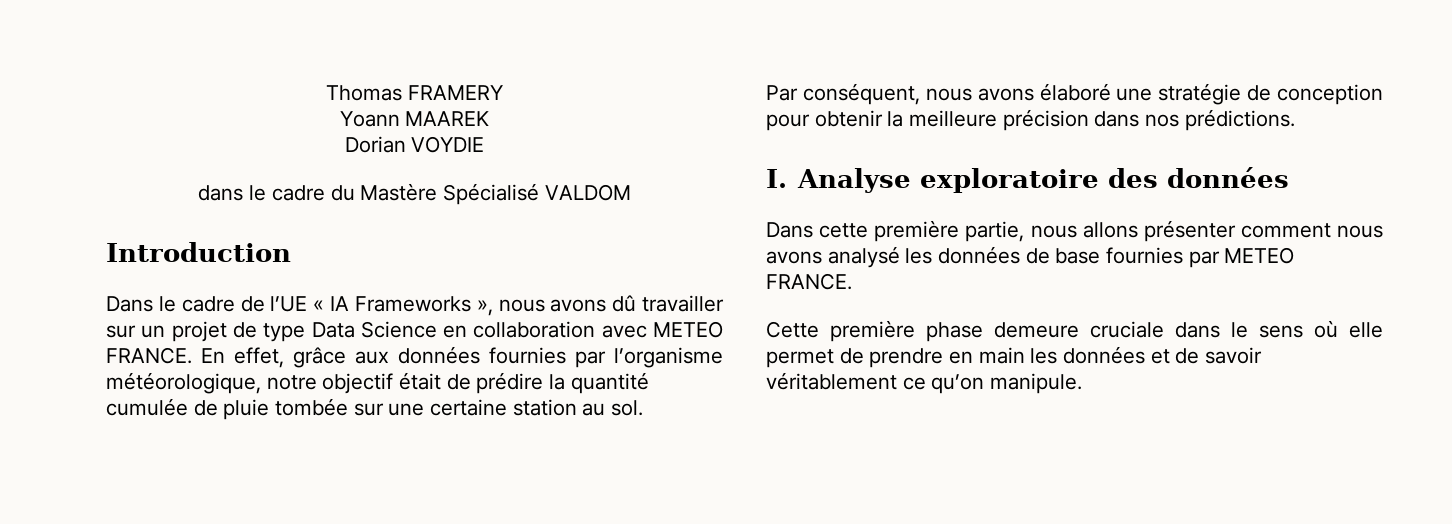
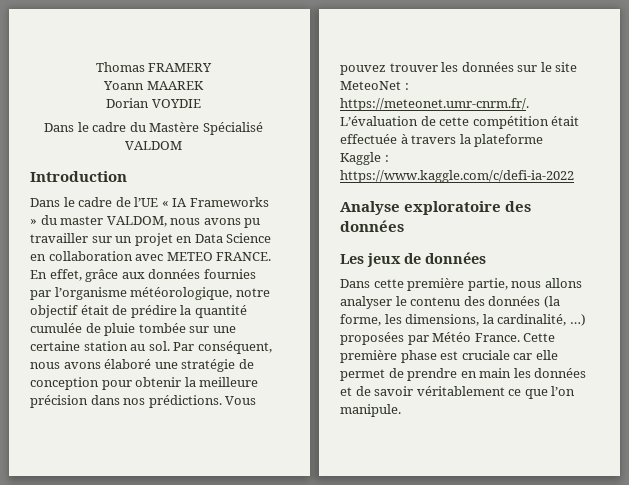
[198,185,244,201] dans -> [44,123,75,132] Dans
[476,295,637,316] », nous avons dû -> [30,215,261,228] » du master VALDOM, nous avons pu
[232,322,306,342] de type -> [176,236,193,243] en
(644, 408) // -> (170, 346) none
[766,169,787,188] // I. -> [225,396,257,405] [340,62,578,75] [340,81,409,90] [340,98,529,111] [340,116,580,129] [340,134,544,147] [340,152,389,165] [340,170,574,183] Vous pouvez trouver les données sur le site MeteoNet : https://meteonet.umr-cnrm.fr/. L’évaluation de cette compétition était effectuée à travers la plateforme Kaggle : https://www.kaggle.com/c/defi-ia-2022 //
(1289, 177) none -> [340,252,486,267] // Les jeux de données
[1143,220,1383,242] [766,246,1295,268] [766,273,852,290] [766,320,1338,342] présenter comment nous avons analysé les données de base fournies par METEO FRANCE. // Cette première phase demeure cruciale dans le sens où -> [340,296,560,309] [340,314,586,326] [340,332,556,345] [340,350,533,363] analyser le contenu des données (la forme, les dimensions, la cardinalité, …) proposées par Météo France. Cette première phase est cruciale car
[931,374,985,394] qu’on -> [524,386,576,399] que l’on

